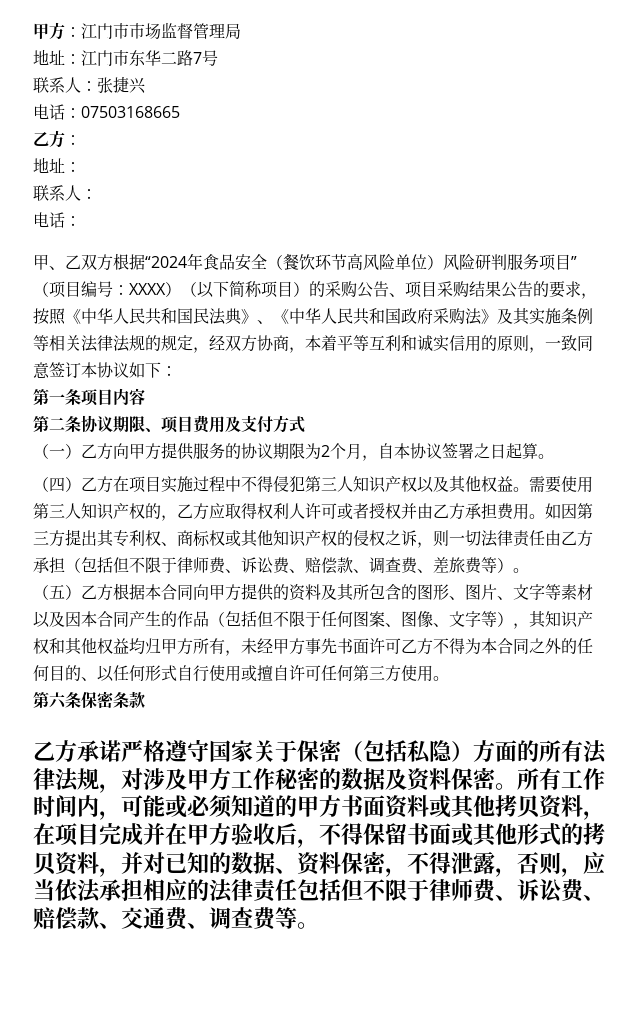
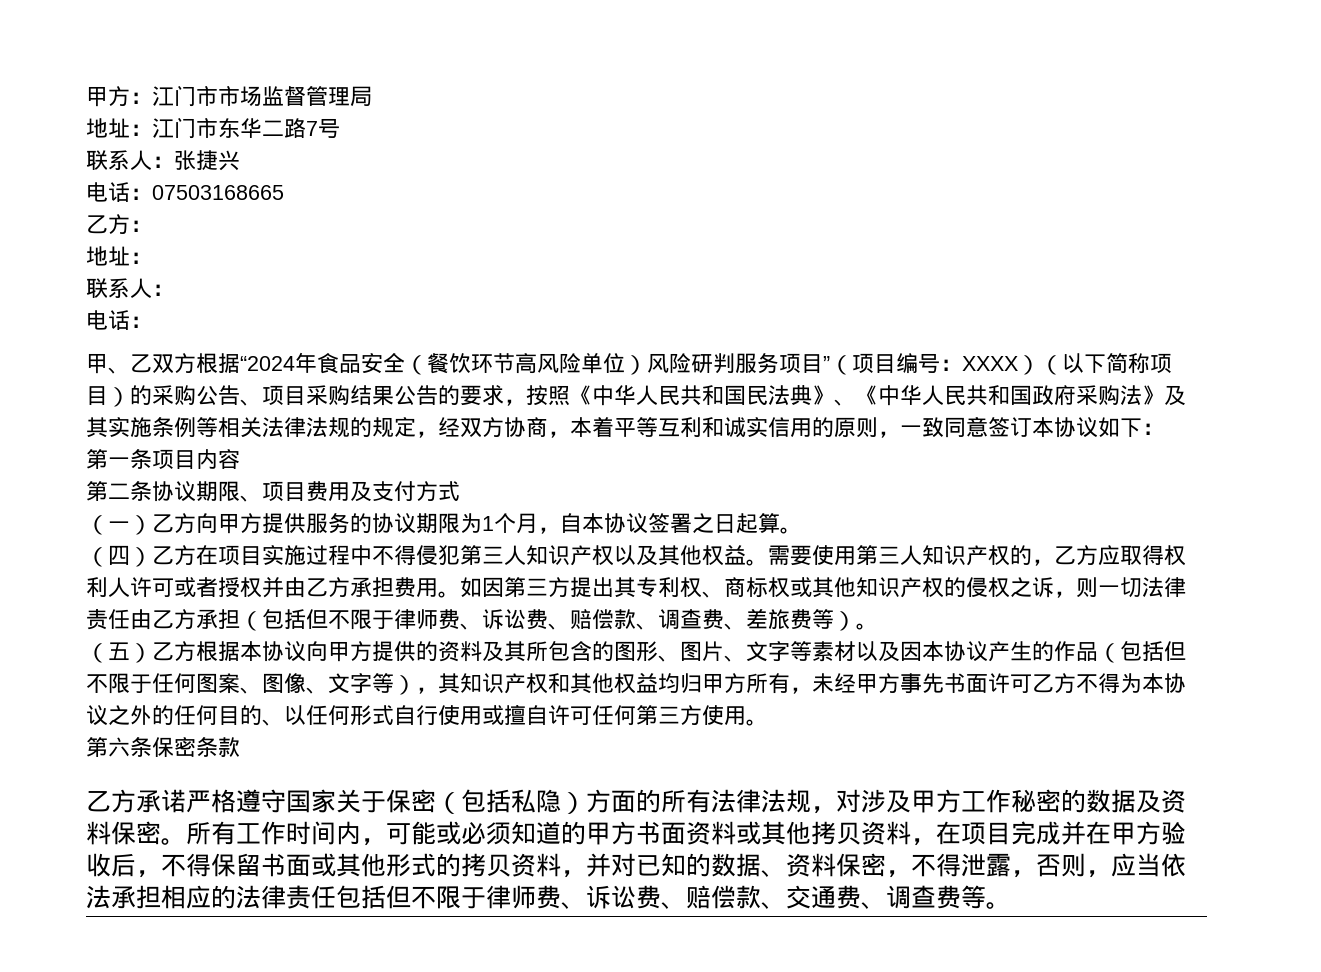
[321,445,330,457] 2 -> [482,516,494,531] 1
[161,584,193,600] 合同 -> [262,641,306,662] 协议
[97,611,129,627] 合同 -> [944,641,988,662] 协议
[497,638,529,654] 合同 -> [1164,673,1186,694] [86,705,108,726] 协议

